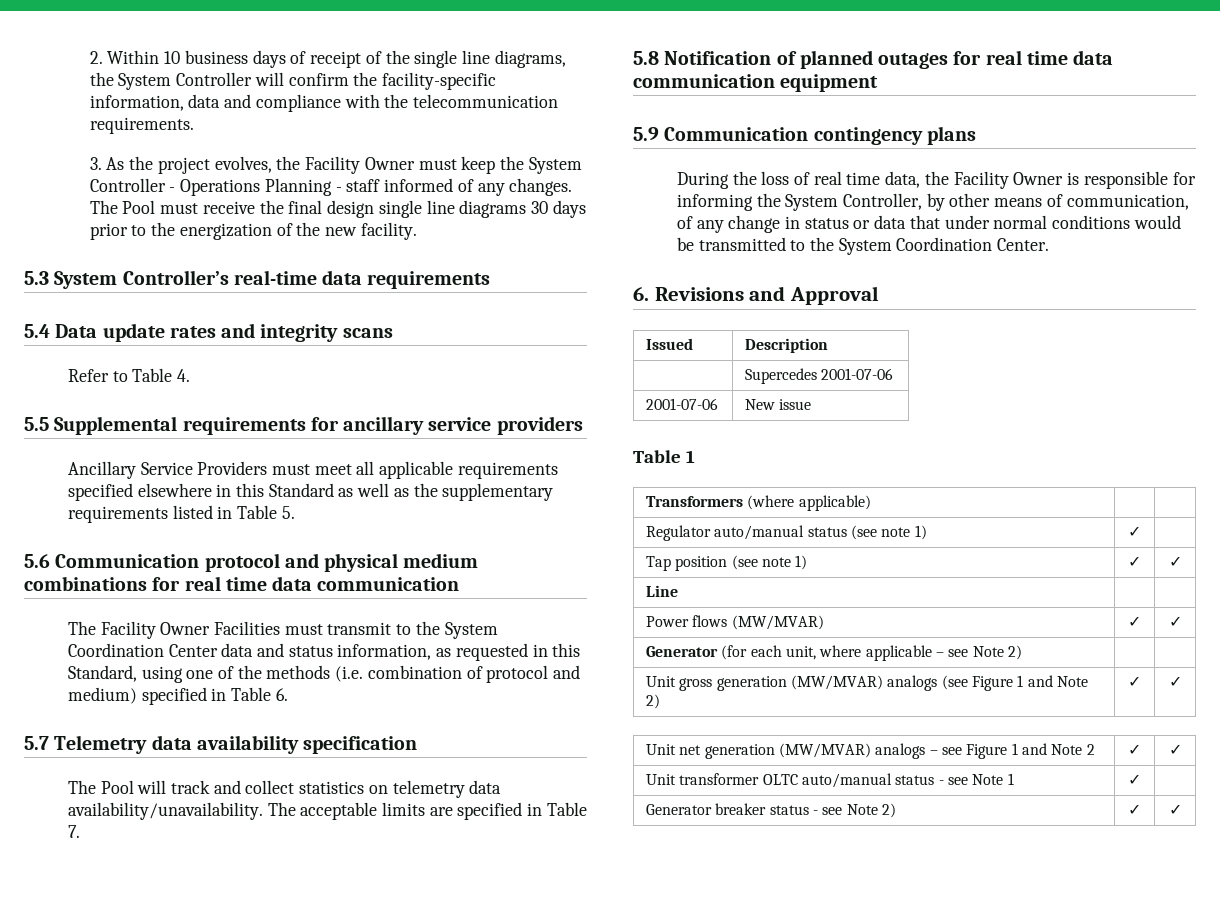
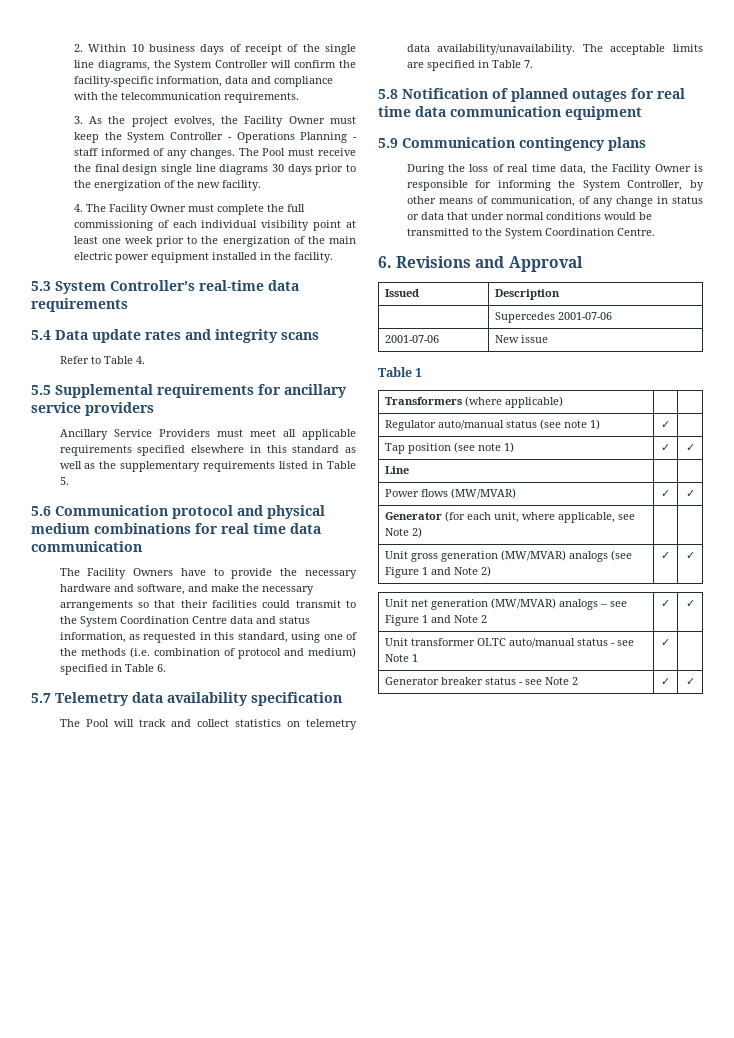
(417, 231) none -> [73,204,305,215] [73,220,356,231] [73,236,356,247] [73,252,333,263] // 4. The Facility Owner must complete the full commissioning of each individual visibility point at least one week prior to the energization of the main electric power equipment installed in the facility.
[268,483,334,497] Standard -> [292,445,340,453] standard
[160,621,323,635] Owner Facilities must -> [133,568,357,579] [59,584,314,595] [59,600,291,611] Owners have to provide the necessary hardware and software, and make the necessary arrangements so that their facilities could
[168,644,218,657] Center -> [191,616,227,624] Centre
[67,665,137,682] Standard, -> [237,632,288,643] standard,
[997,238,1050,251] Center. -> [616,228,655,236] Centre.
[865,645,944,661] applicable – -> [558,512,616,523] applicable,
[881,803,896,818] 2) -> [572,677,579,685] 2

